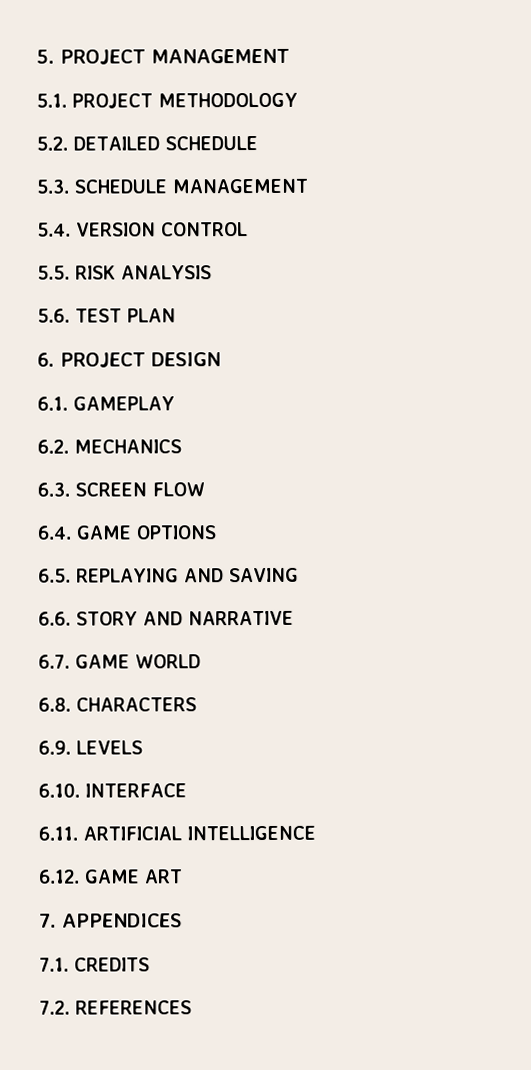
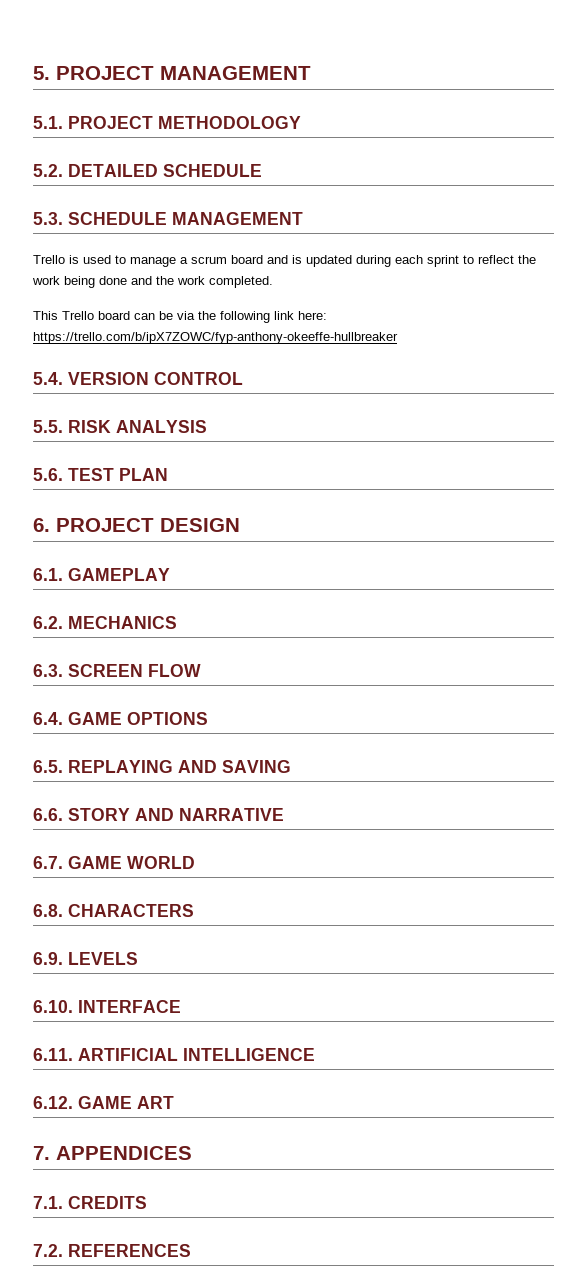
(308, 186) none -> [33,255,536,267] [32,276,273,288] [33,311,327,323] [33,332,398,344] // Trello is used to manage a scrum board and is updated during each sprint to reflect the work being done and the work completed. // This Trello board can be via the following link here: https://trello.com/b/ipX7ZOWC/fyp-anthony-okeeffe-hullbreaker

